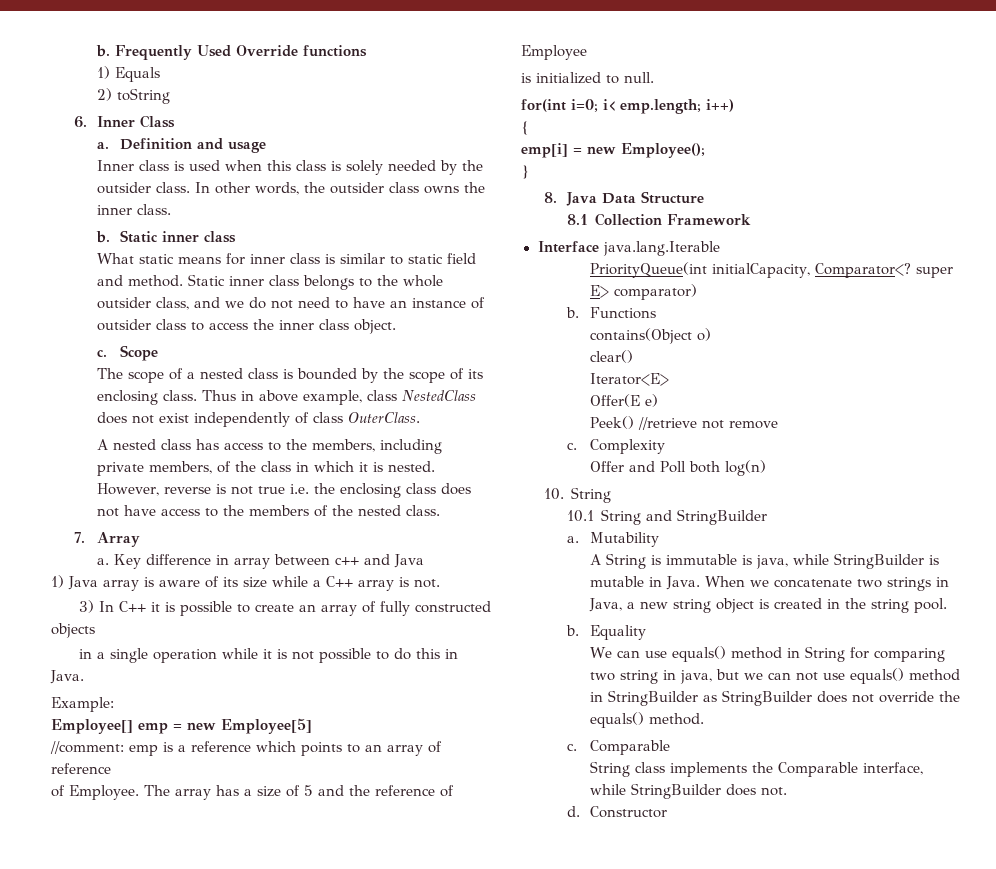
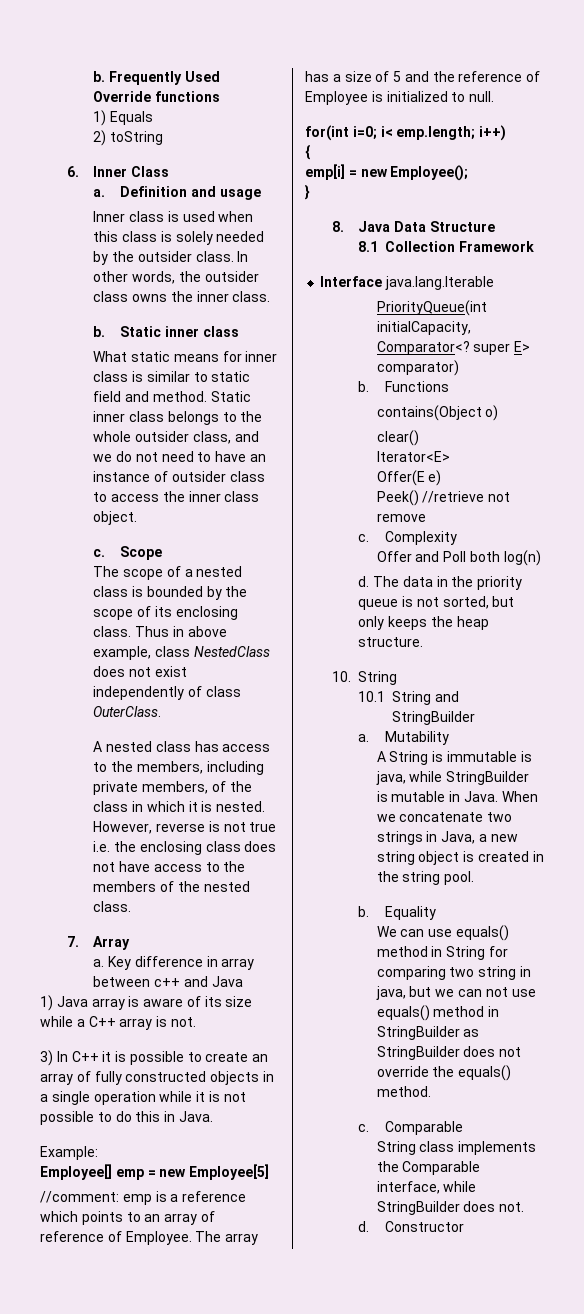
(95, 630) // -> (260, 1078) none
(111, 768) // -> (104, 1236) none
(587, 52) // -> (368, 98) none
(766, 468) none -> [358,576,523,590] [358,596,515,610] [358,616,489,630] [358,637,424,647] // d. The data in the priority queue is not sorted, but only keeps the heap structure.

